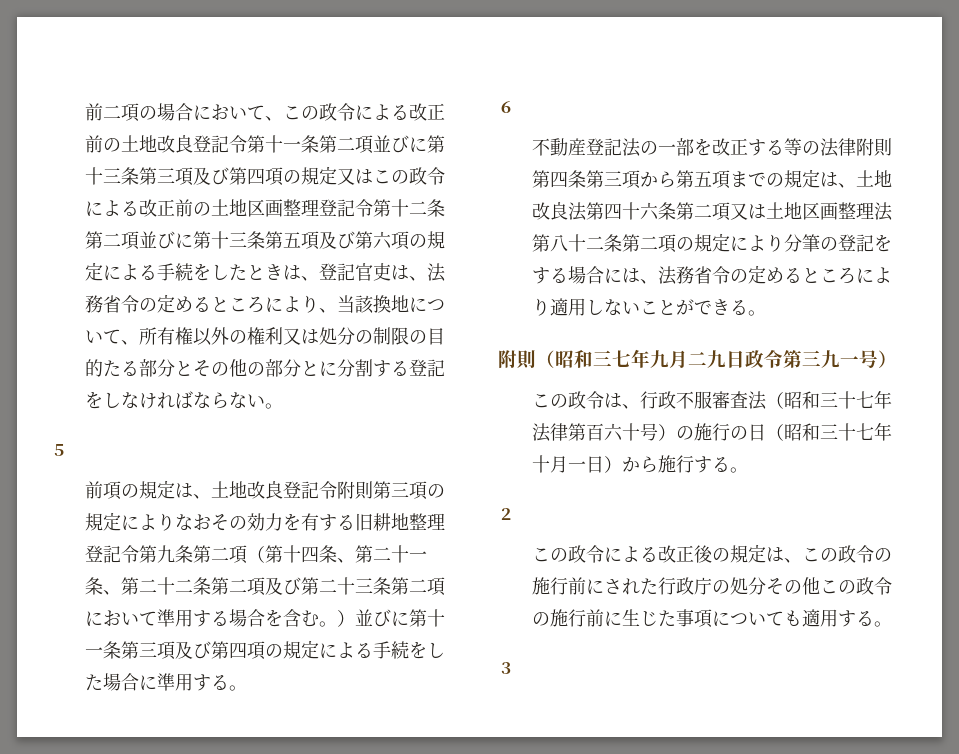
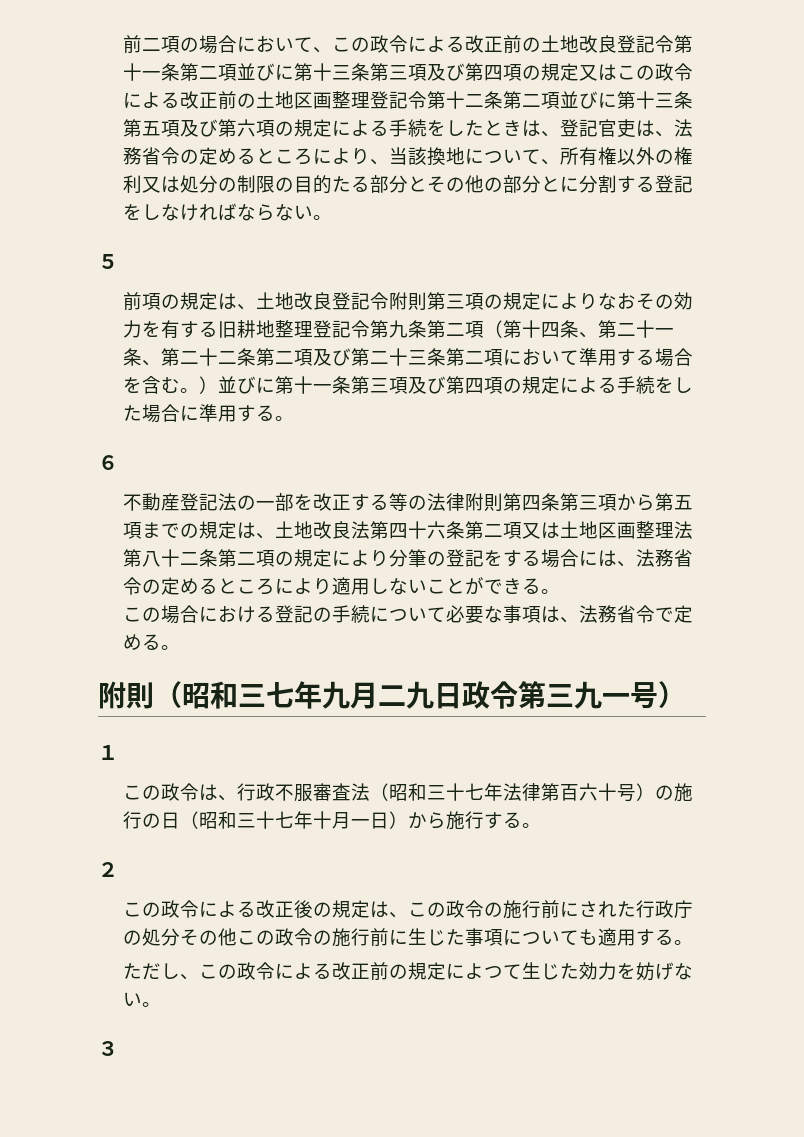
(766, 313) none -> [123,605,694,624] [123,634,181,650] // この場合における登記の手続について必要な事項は、法務省令で定める。
(897, 359) none -> [98,745,118,760] // １
(892, 624) none -> [123,962,694,981] [123,992,162,1007] // ただし、この政令による改正前の規定によつて生じた効力を妨げない。

